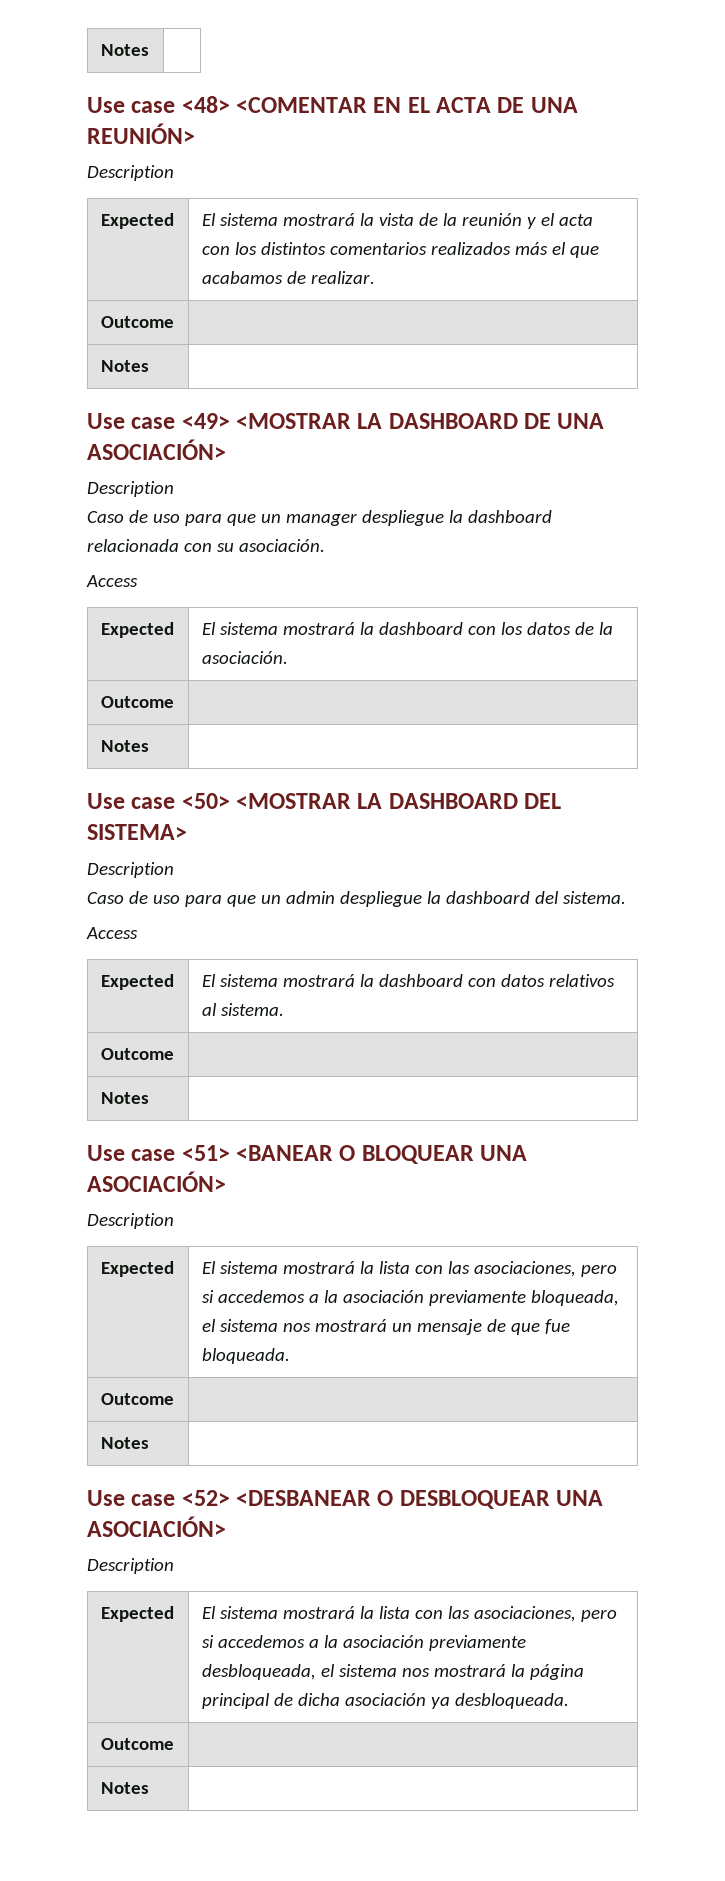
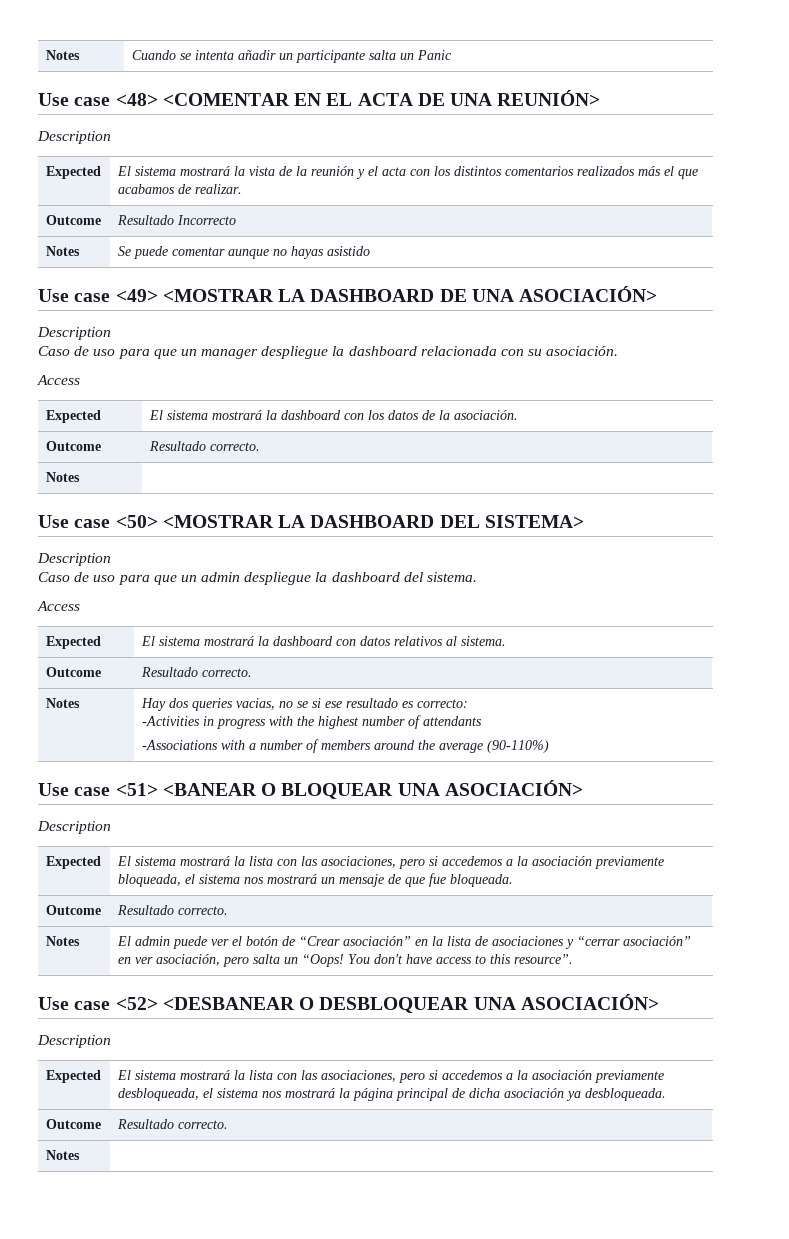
[100,44,149,56] Notes | -> [46,50,81,60] [132,50,453,63] Notes | Cuando se intenta añadir un participante salta un Panic
[100,360,149,372] // Notes | -> [117,215,237,225] [46,246,81,256] [118,246,371,259] Resultado Incorrecto // Notes | Se puede comentar aunque no hayas asistido
(174, 702) none -> [149,441,261,451] Resultado correcto.
[100,1092,149,1104] // Notes | -> [141,667,253,677] [46,698,81,708] [141,698,469,711] [142,715,483,729] [142,739,550,753] Resultado correcto. // Notes | Hay dos queries vacias, no se si ese resultado es correcto: // -Activities in progress with the highest number of attendants // -Associations with a number of members around the average (90-110%)
[100,1437,149,1449] // Notes | -> [117,905,229,915] [46,936,81,946] [117,936,692,949] [118,954,574,967] Resultado correcto. // Notes | El admin puede ver el botón de “Crear asociación” en la lista de asociaciones y “cerrar asociación” en ver asociación, pero salta un “Oops! You don't have access to this resource”.
(174, 1744) none -> [117,1119,229,1129] Resultado correcto.

